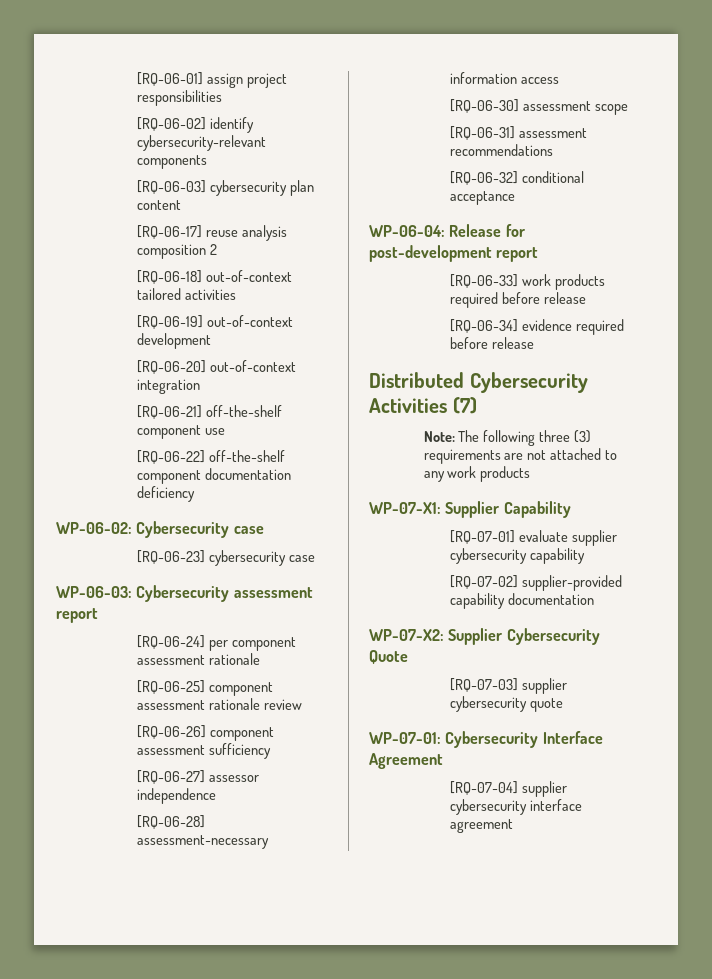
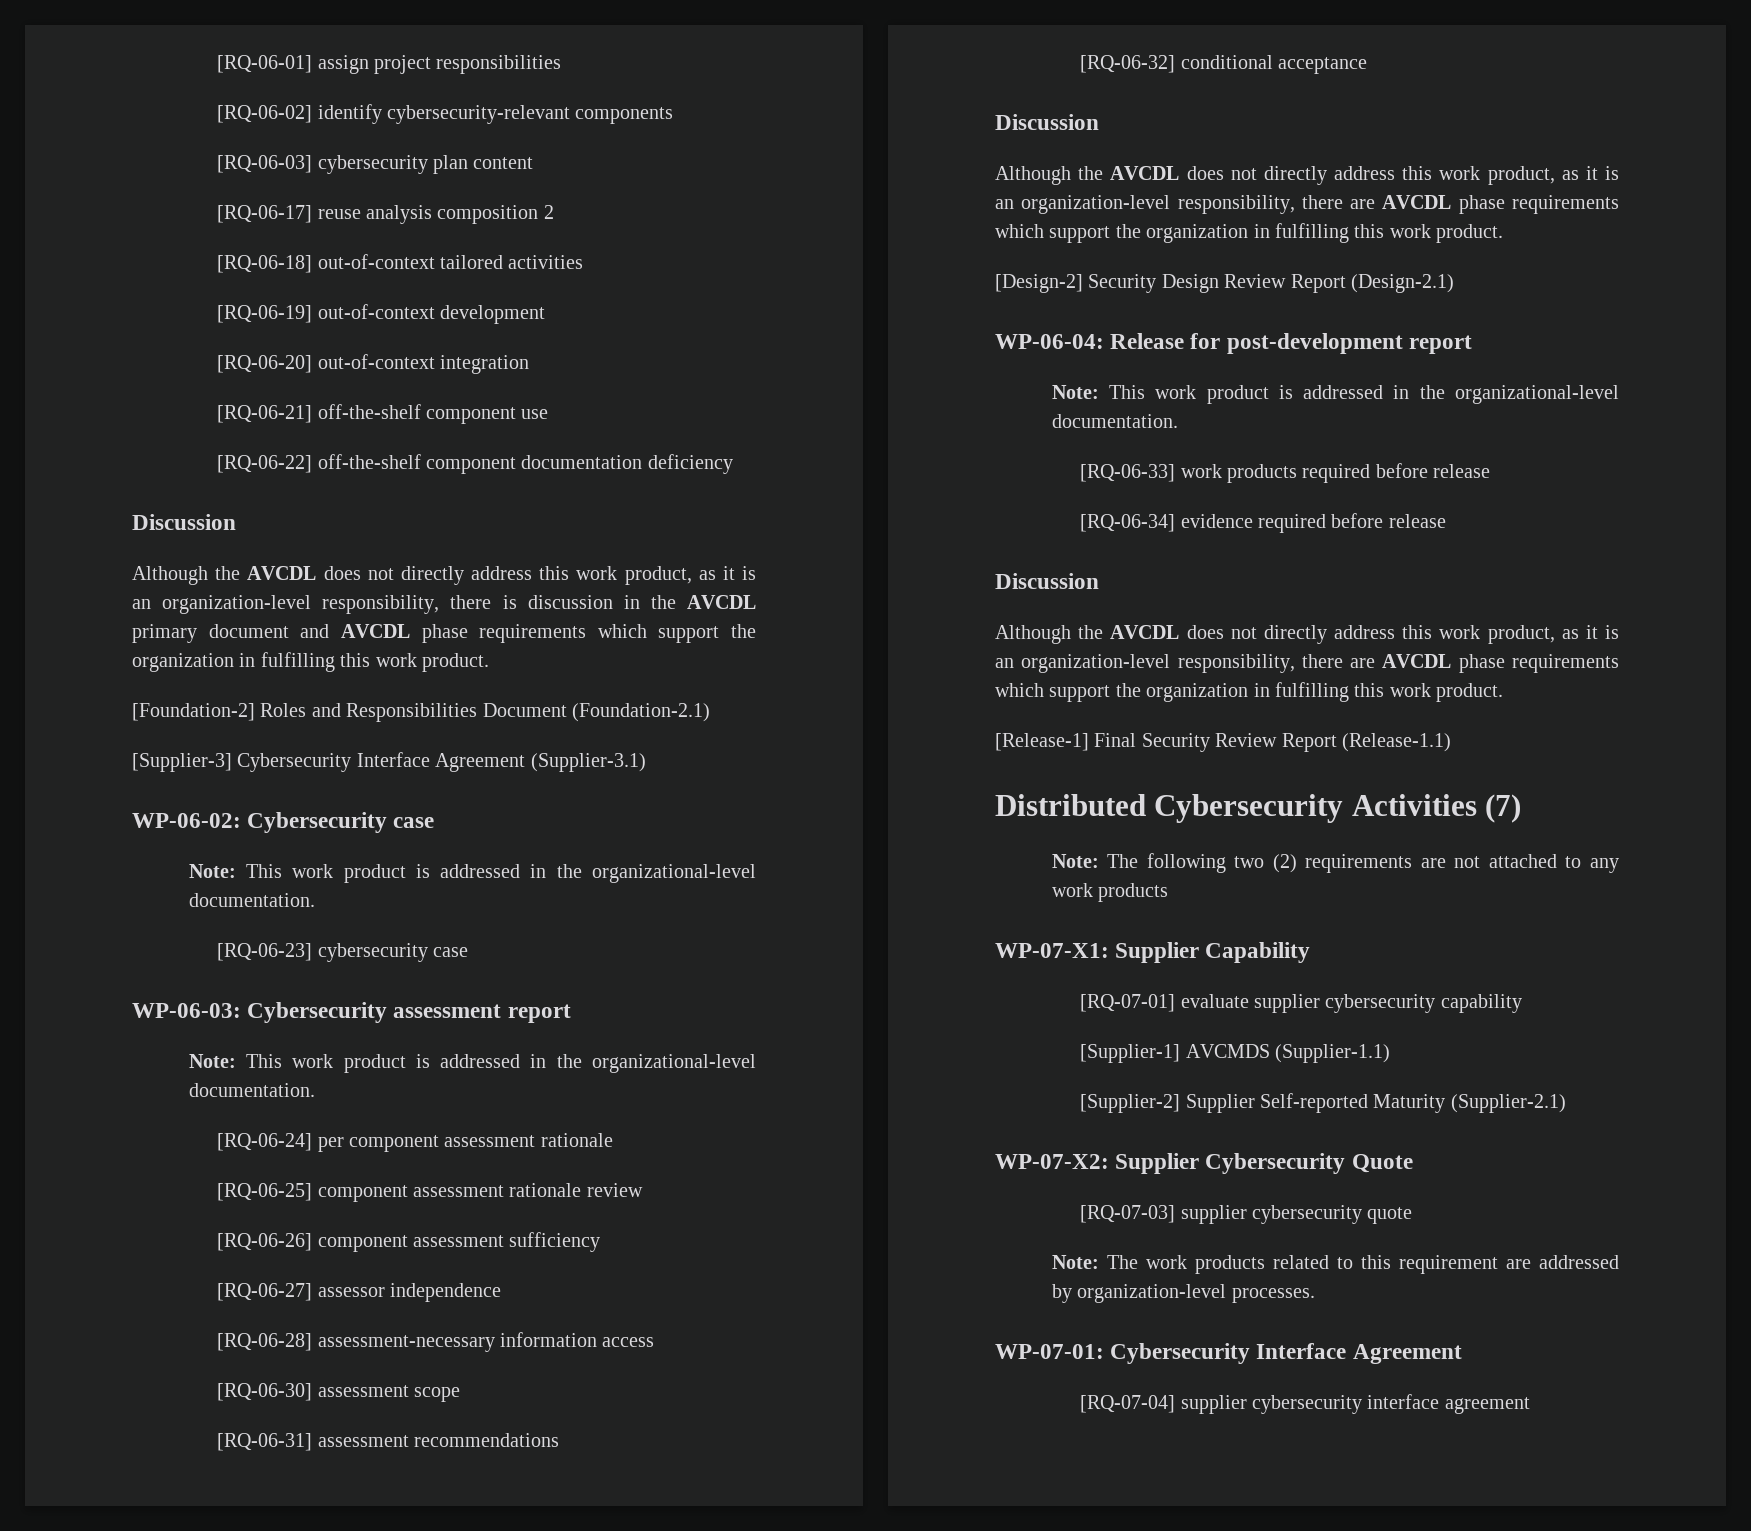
[56,521,264,538] WP-06-02: Cybersecurity case -> [132,514,236,530] [132,566,756,585] [132,595,756,614] [132,624,756,643] [132,652,489,672] [132,703,710,722] [132,752,646,772] [132,812,435,833] [188,864,756,883] [188,893,315,907] Discussion // Although the AVCDL does not directly address this work product, as it is an organization-level responsibility, there is discussion in the AVCDL primary document and AVCDL phase requirements which support the organization in fulfilling this work product. // [Foundation-2] Roles and Responsibilities Document (Foundation-2.1) // [Supplier-3] Cybersecurity Interface Agreement (Supplier-3.1) // WP-06-02: Cybersecurity case // Note: This work product is addressed in the organizational-level documentation.
(98, 615) none -> [188,1054,756,1073] [188,1083,315,1097] // Note: This work product is addressed in the organizational-level documentation.
(516, 198) none -> [995,114,1099,130] [995,166,1619,185] [995,195,1619,214] [995,223,1504,243] [995,274,1454,293] // Discussion // Although the AVCDL does not directly address this work product, as it is an organization-level responsibility, there are AVCDL phase requirements which support the organization in fulfilling this work product. // [Design-2] Security Design Review Report (Design-2.1)
(539, 254) none -> [1051,385,1619,404] [1051,414,1178,428] // Note: This work product is addressed in the organizational-level documentation.
(535, 343) none -> [995,573,1099,589] [995,625,1619,644] [995,654,1619,673] [995,682,1504,702] [995,733,1451,752] // Discussion // Although the AVCDL does not directly address this work product, as it is an organization-level responsibility, there are AVCDL phase requirements which support the organization in fulfilling this work product. // [Release-1] Final Security Review Report (Release-1.1)
[539,430,592,443] three (3) -> [1234,854,1297,873] two (2)
[450,575,623,591] [450,593,595,609] [RQ-07-02] supplier-provided capability documentation -> [1080,1044,1390,1063] [1080,1093,1566,1113] [Supplier-1] AVCMDS (Supplier-1.1) // [Supplier-2] Supplier Self-reported Maturity (Supplier-2.1)
(564, 705) none -> [1051,1255,1619,1274] [1051,1284,1315,1303] // Note: The work products related to this requirement are addressed by organization-level processes.

